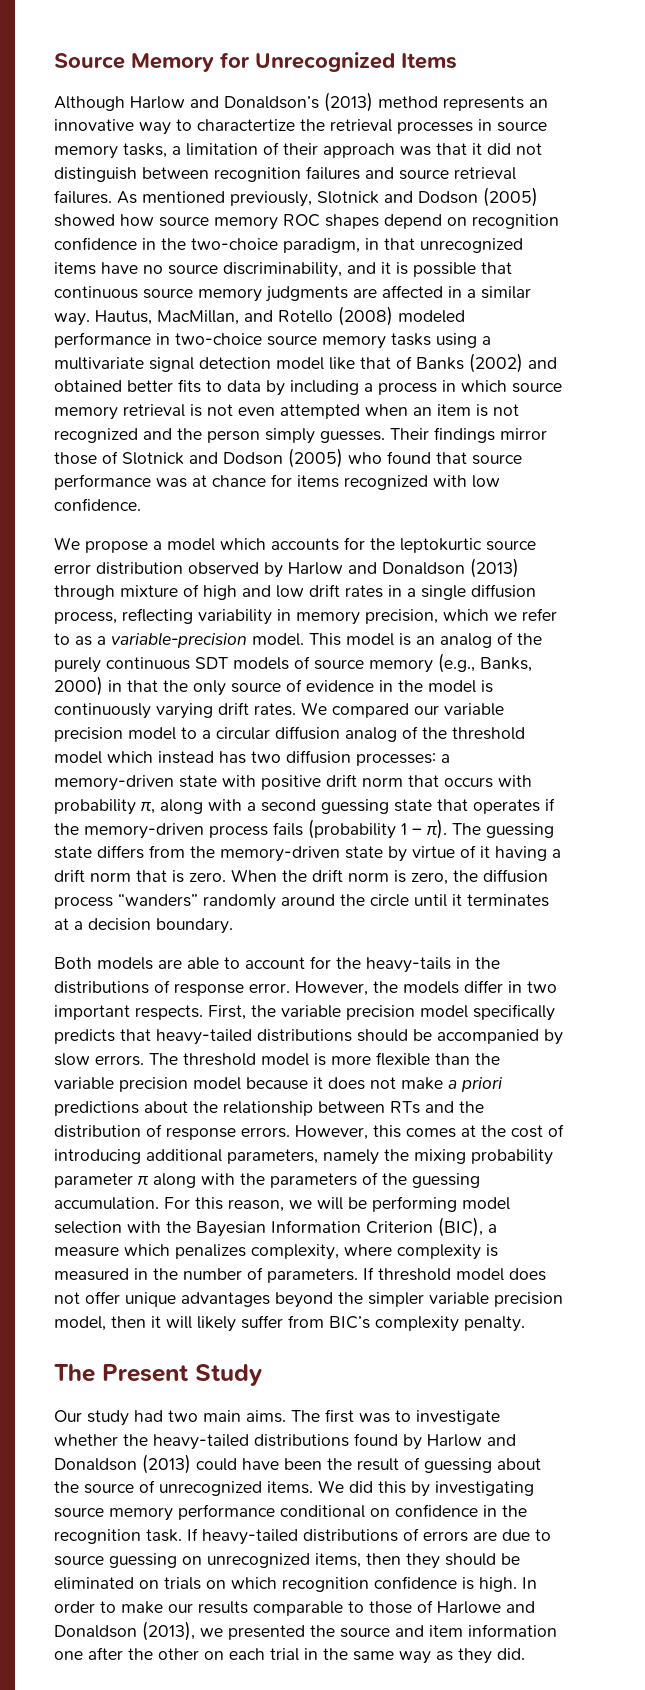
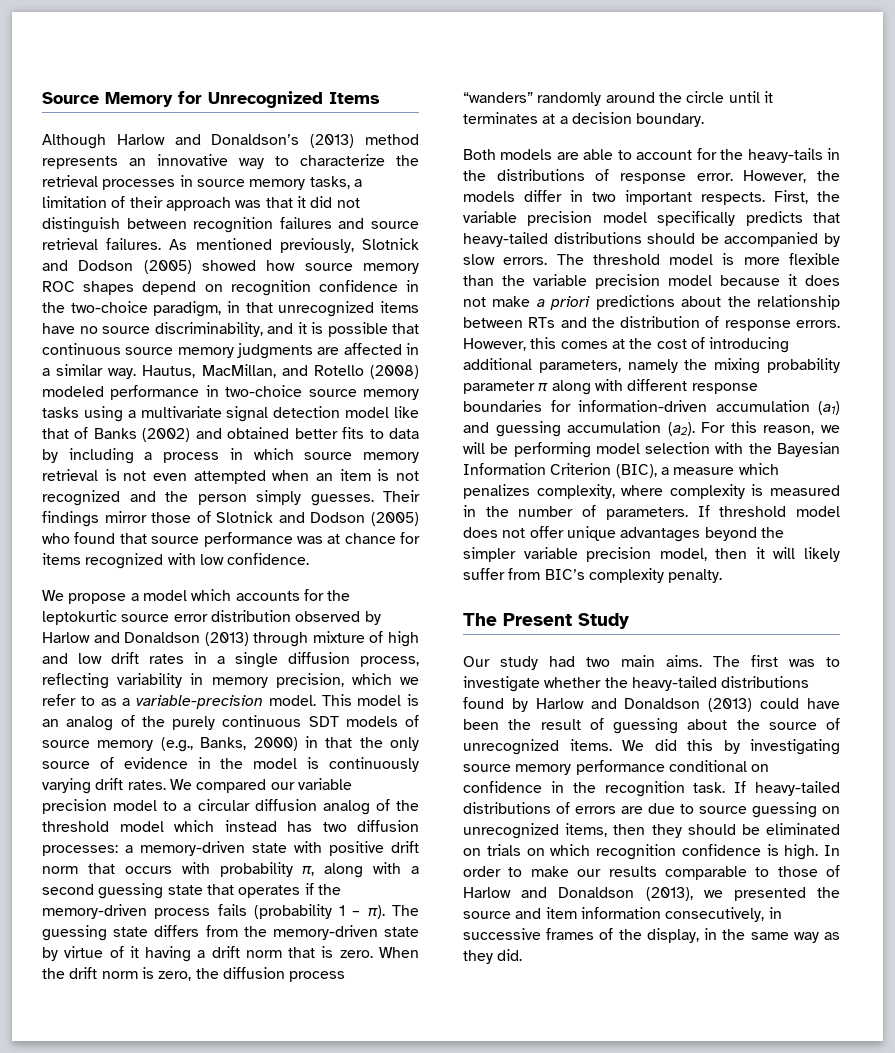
[197,119,295,131] charactertize -> [300,154,385,166] characterize
[240,1172,480,1188] [54,1197,159,1210] the parameters of the guessing accumulation. -> [627,379,758,394] [463,400,840,415] [463,421,695,437] different response boundaries for information-driven accumulation (a1) and guessing accumulation (a2).
[437,1601,501,1614] Harlowe -> [463,887,511,898] Harlow
[54,1647,299,1661] one after the other on each trial -> [665,907,782,922] [463,928,699,943] consecutively, in successive frames of the display,

